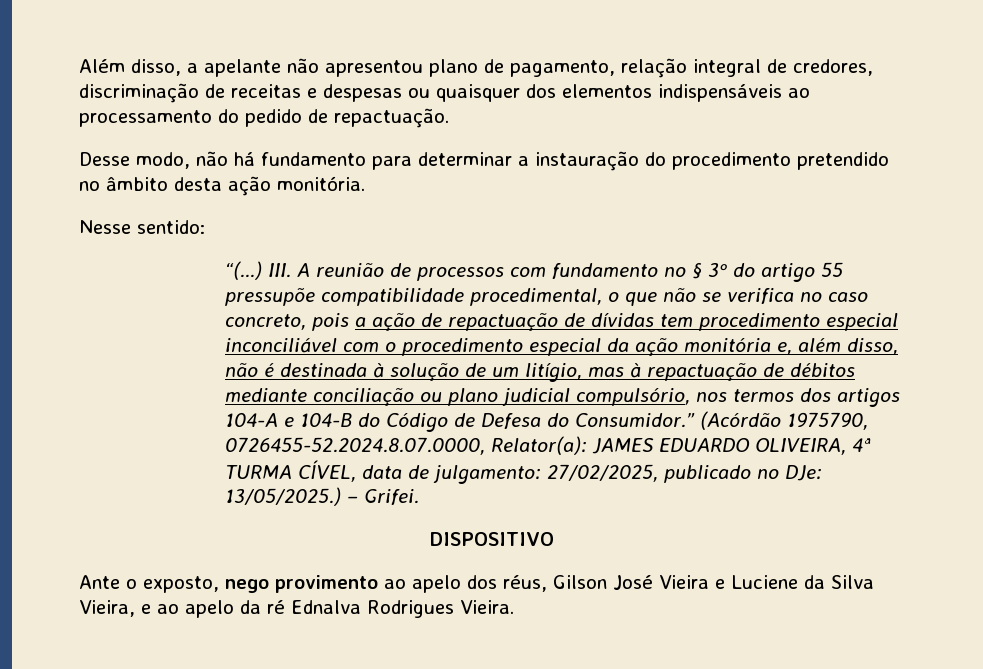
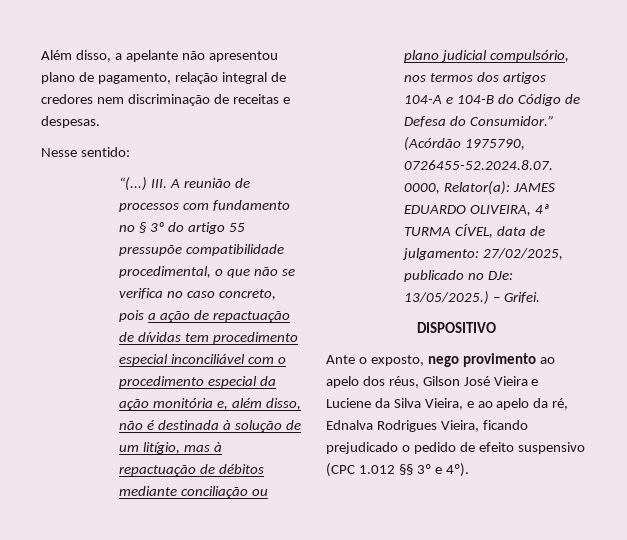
[793,59,873,76] credores, -> [41,94,124,104] credores nem
[323,84,810,102] [79,108,449,128] [79,151,889,171] [79,176,365,196] despesas ou quaisquer dos elementos indispensáveis ao processamento do pedido de repactuação. // Desse modo, não há fundamento para determinar a instauração do procedimento pretendido no âmbito desta ação monitória. -> [41,116,100,128] despesas.
[267,600,285,614] ré -> [552,398,569,410] ré,
[460,600,514,614] Vieira. -> [440,420,528,432] [326,442,585,454] [326,463,469,477] Vieira, ficando prejudicado o pedido de efeito suspensivo (CPC 1.012 §§ 3º e 4º).

